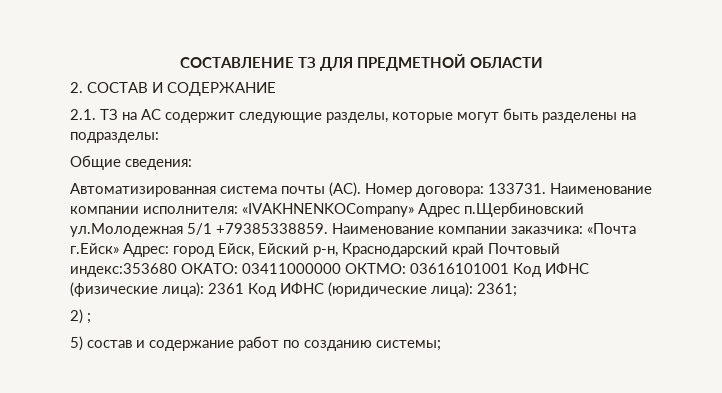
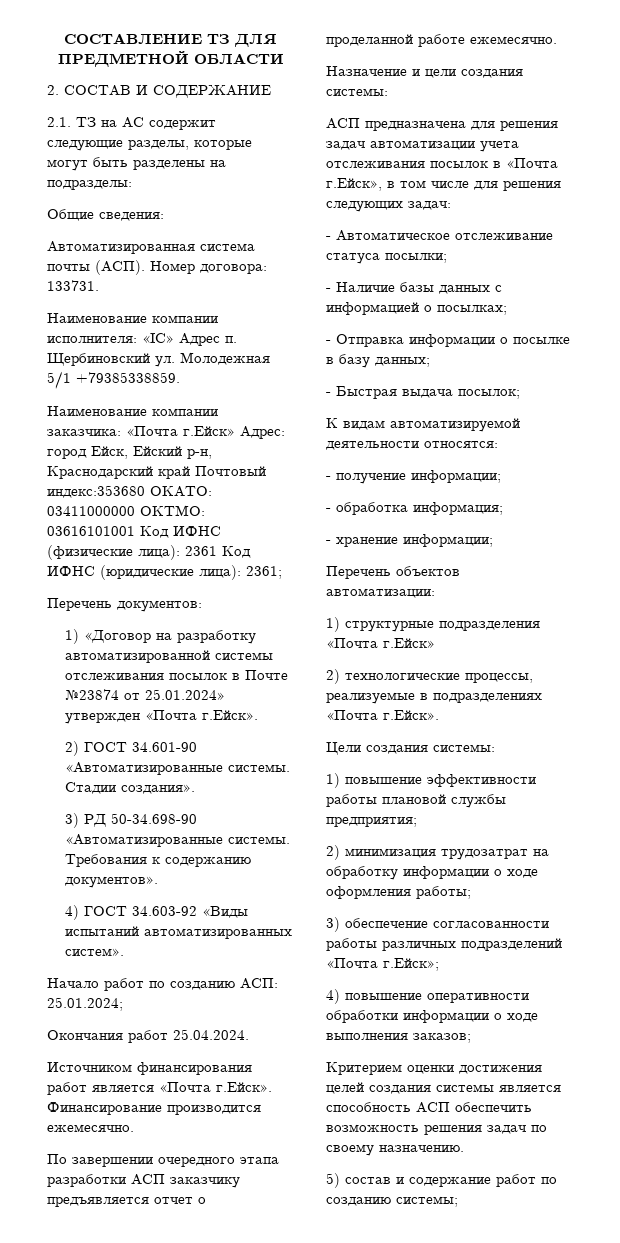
[329,182,361,197] (АС). -> [95,260,145,275] (АСП).
(546, 188) none -> (99, 285) //
[242,202,584,217] [70,223,183,237] «IVAKHNENKOCompany» Адрес п.Щербиновский ул.Молодежная -> [142,333,237,346] [47,352,270,367] «IC» Адрес п. Щербиновский ул. Молодежная
(328, 228) none -> (180, 377) //
[70,309,91,324] 2) ; -> [47,598,202,612] [65,629,257,644] [65,650,274,663] [65,670,289,680] [65,689,226,700] [65,710,259,724] [65,741,198,756] [65,762,291,775] [65,782,196,794] [65,813,198,828] [65,834,291,847] [65,854,252,867] [65,876,159,888] [65,905,249,920] [65,926,293,939] [65,948,125,956] [47,978,278,991] [47,997,123,1011] [47,1029,249,1043] [47,1062,252,1075] [47,1082,272,1095] [47,1102,261,1115] [47,1124,134,1132] [47,1154,279,1167] [47,1174,240,1188] [47,1197,206,1207] [326,34,557,47] [326,66,523,78] [326,88,388,96] [326,118,558,131] [326,140,519,152] [326,158,558,168] [326,178,561,191] [326,201,451,212] [326,230,553,241] [326,253,447,264] [326,282,502,294] [326,302,507,315] [326,334,570,347] [326,354,430,368] [326,386,520,399] [326,418,520,432] [326,441,498,450] [326,470,501,484] [326,502,503,515] [326,534,493,547] [326,566,460,579] [326,588,435,598] [326,617,540,632] [326,638,435,648] [326,669,533,684] [326,692,542,704] [326,710,439,720] [326,742,495,755] [326,773,536,788] [326,794,506,808] [326,817,417,827] [326,845,549,860] [326,866,538,880] [326,886,471,899] [326,917,549,932] [326,938,562,951] [326,958,439,971] [326,989,529,1004] [326,1010,538,1023] [326,1033,471,1043] [326,1062,542,1075] [326,1082,561,1094] [326,1102,532,1113] [326,1124,547,1135] [326,1144,464,1156] Перечень документов: // 1) «Договор на разработку автоматизированной системы отслеживания посылок в Почте №23874 от 25.01.2024» утвержден «Почта г.Ейск». // 2) ГОСТ 34.601-90 «Автоматизированные системы. Стадии создания». // 3) РД 50-34.698-90 «Автоматизированные системы. Требования к содержанию документов». // 4) ГОСТ 34.603-92 «Виды испытаний автоматизированных систем». // Начало работ по созданию АСП: 25.01.2024; // Окончания работ 25.04.2024. // Источником финансирования работ является «Почта г.Ейск». Финансирование производится ежемесячно. // По завершении очередного этапа разработки АСП заказчику предъявляется отчет о проделанной работе ежемесячно. // Назначение и цели создания системы: // АСП предназначена для решения задач автоматизации учета отслеживания посылок в «Почта г.Ейск», в том числе для решения следующих задач: // - Автоматическое отслеживание статуса посылки; // - Наличие базы данных с информацией о посылках; // - Отправка информации о посылке в базу данных; // - Быстрая выдача посылок; // К видам автоматизируемой деятельности относятся: // - получение информации; // - обработка информация; // - хранение информации; // Перечень объектов автоматизации: // 1) структурные подразделения «Почта г.Ейск» // 2) технологические процессы, реализуемые в подразделениях «Почта г.Ейск». // Цели создания системы: // 1) повышение эффективности работы плановой службы предприятия; // 2) минимизация трудозатрат на обработку информации о ходе оформления работы; // 3) обеспечение согласованности работы различных подразделений «Почта г.Ейск»; // 4) повышение оперативности обработки информации о ходе выполнения заказов; // Критерием оценки достижения целей создания системы является способность АСП обеспечить возможность решения задач по своему назначению.

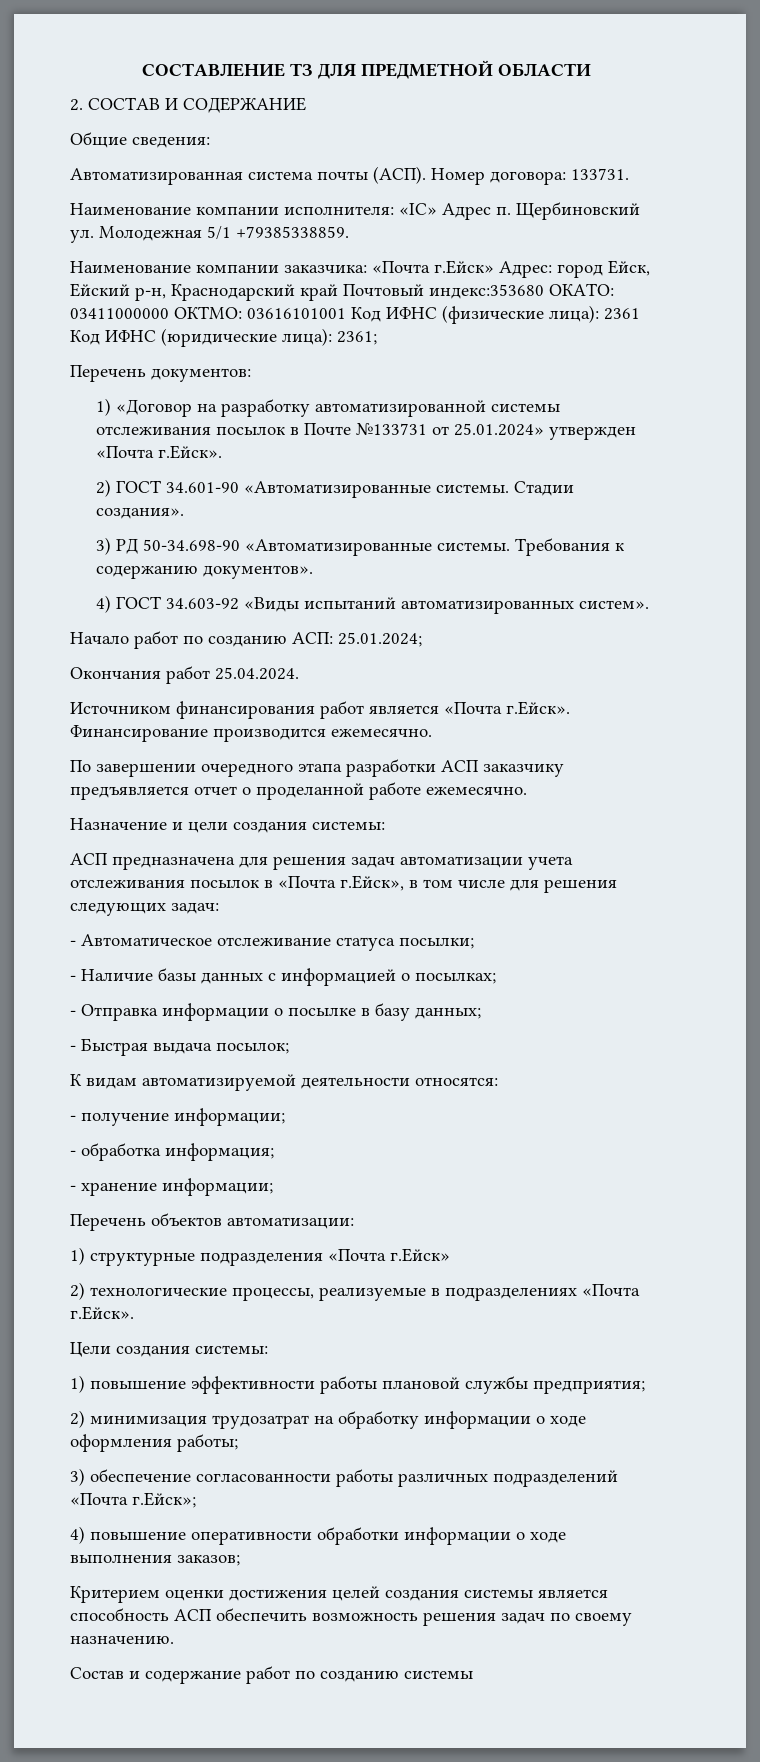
[47,117,216,130] [47,140,252,151] [47,157,226,171] [47,180,132,190] // 2.1. ТЗ на АС содержит следующие разделы, которые могут быть разделены на подразделы: -> (306, 105) none
[65,689,120,700] №23874 -> [356,423,428,436] №133731
[326,1173,391,1188] 5) состав -> [70,1667,124,1679] Состав
[396,1196,458,1207] системы; -> [404,1670,473,1679] системы

